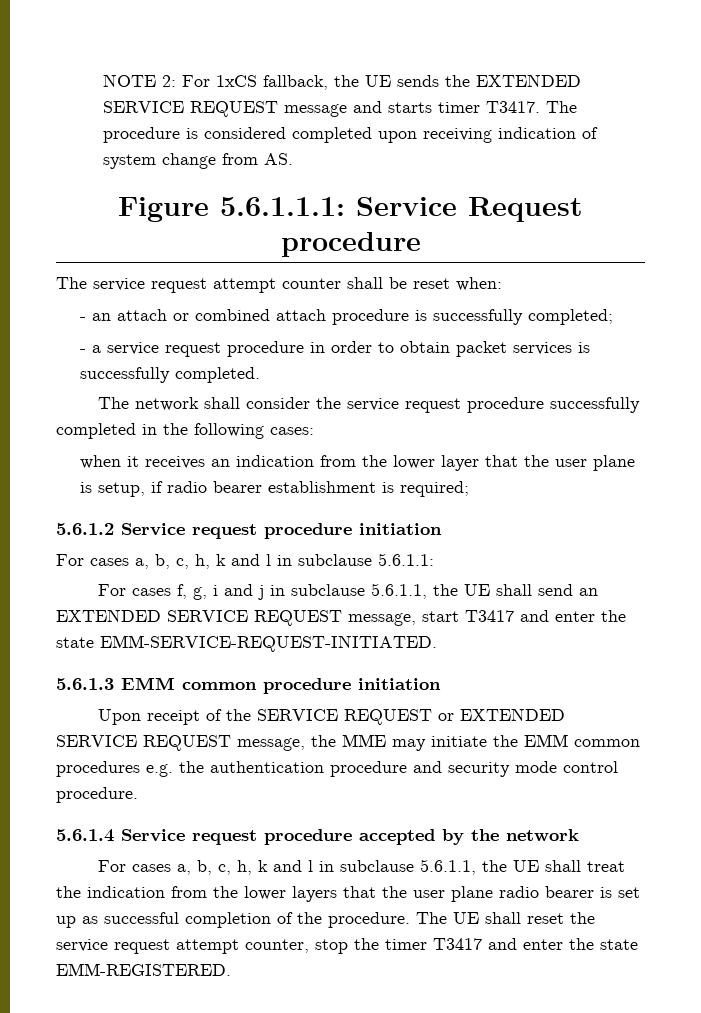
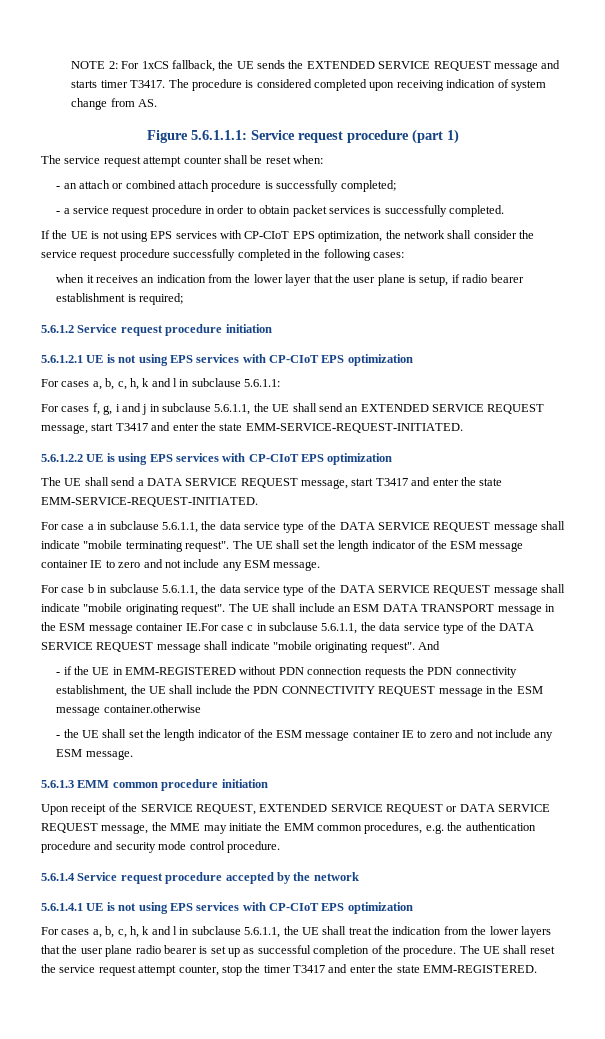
[468,197,583,222] [280,232,421,257] Request procedure -> [297,129,459,144] request procedure (part 1)
[98,397,130,409] The -> [41,230,401,242] If the UE is not using EPS services with CP-CIoT EPS optimization, the
(442, 529) none -> [41,354,413,366] // 5.6.1.2.1 UE is not using EPS services with CP-CIoT EPS optimization
(437, 643) none -> [41,453,393,465] [41,477,503,489] [41,497,258,507] [41,521,565,533] [41,540,524,552] [41,559,321,571] [41,584,565,596] [41,603,555,615] [41,622,534,634] [41,641,440,653] [56,666,517,678] [56,685,543,697] [56,704,201,716] [56,729,554,741] [56,749,133,760] // 5.6.1.2.2 UE is using EPS services with CP-CIoT EPS optimization // The UE shall send a DATA SERVICE REQUEST message, start T3417 and enter the state EMM-SERVICE-REQUEST-INITIATED. // For case a in subclause 5.6.1.1, the data service type of the DATA SERVICE REQUEST message shall indicate "mobile terminating request". The UE shall set the length indicator of the ESM message container IE to zero and not include any ESM message. // For case b in subclause 5.6.1.1, the data service type of the DATA SERVICE REQUEST message shall indicate "mobile originating request". The UE shall include an ESM DATA TRANSPORT message in the ESM message container IE.For case c in subclause 5.6.1.1, the data service type of the DATA SERVICE REQUEST message shall indicate "mobile originating request". And // - if the UE in EMM-REGISTERED without PDN connection requests the PDN connectivity establishment, the UE shall include the PDN CONNECTIVITY REQUEST message in the ESM message container.otherwise // - the UE shall set the length indicator of the ESM message container IE to zero and not include any ESM message.
(339, 715) none -> [195,804,383,815] REQUEST, EXTENDED SERVICE
[460,708,566,721] EXTENDED -> [459,804,495,812] DATA
[56,761,140,777] procedures -> [364,822,423,834] procedures,
(579, 835) none -> [41,902,413,914] // 5.6.1.4.1 UE is not using EPS services with CP-CIoT EPS optimization

